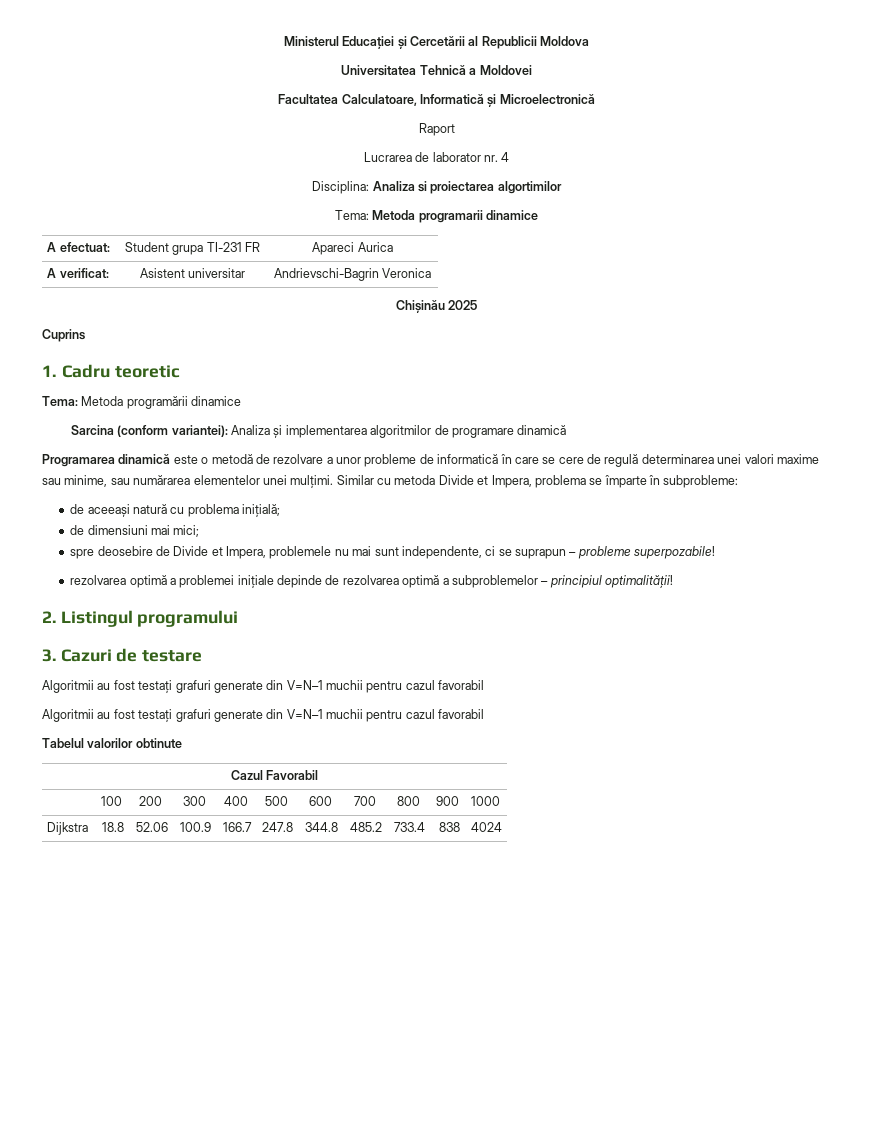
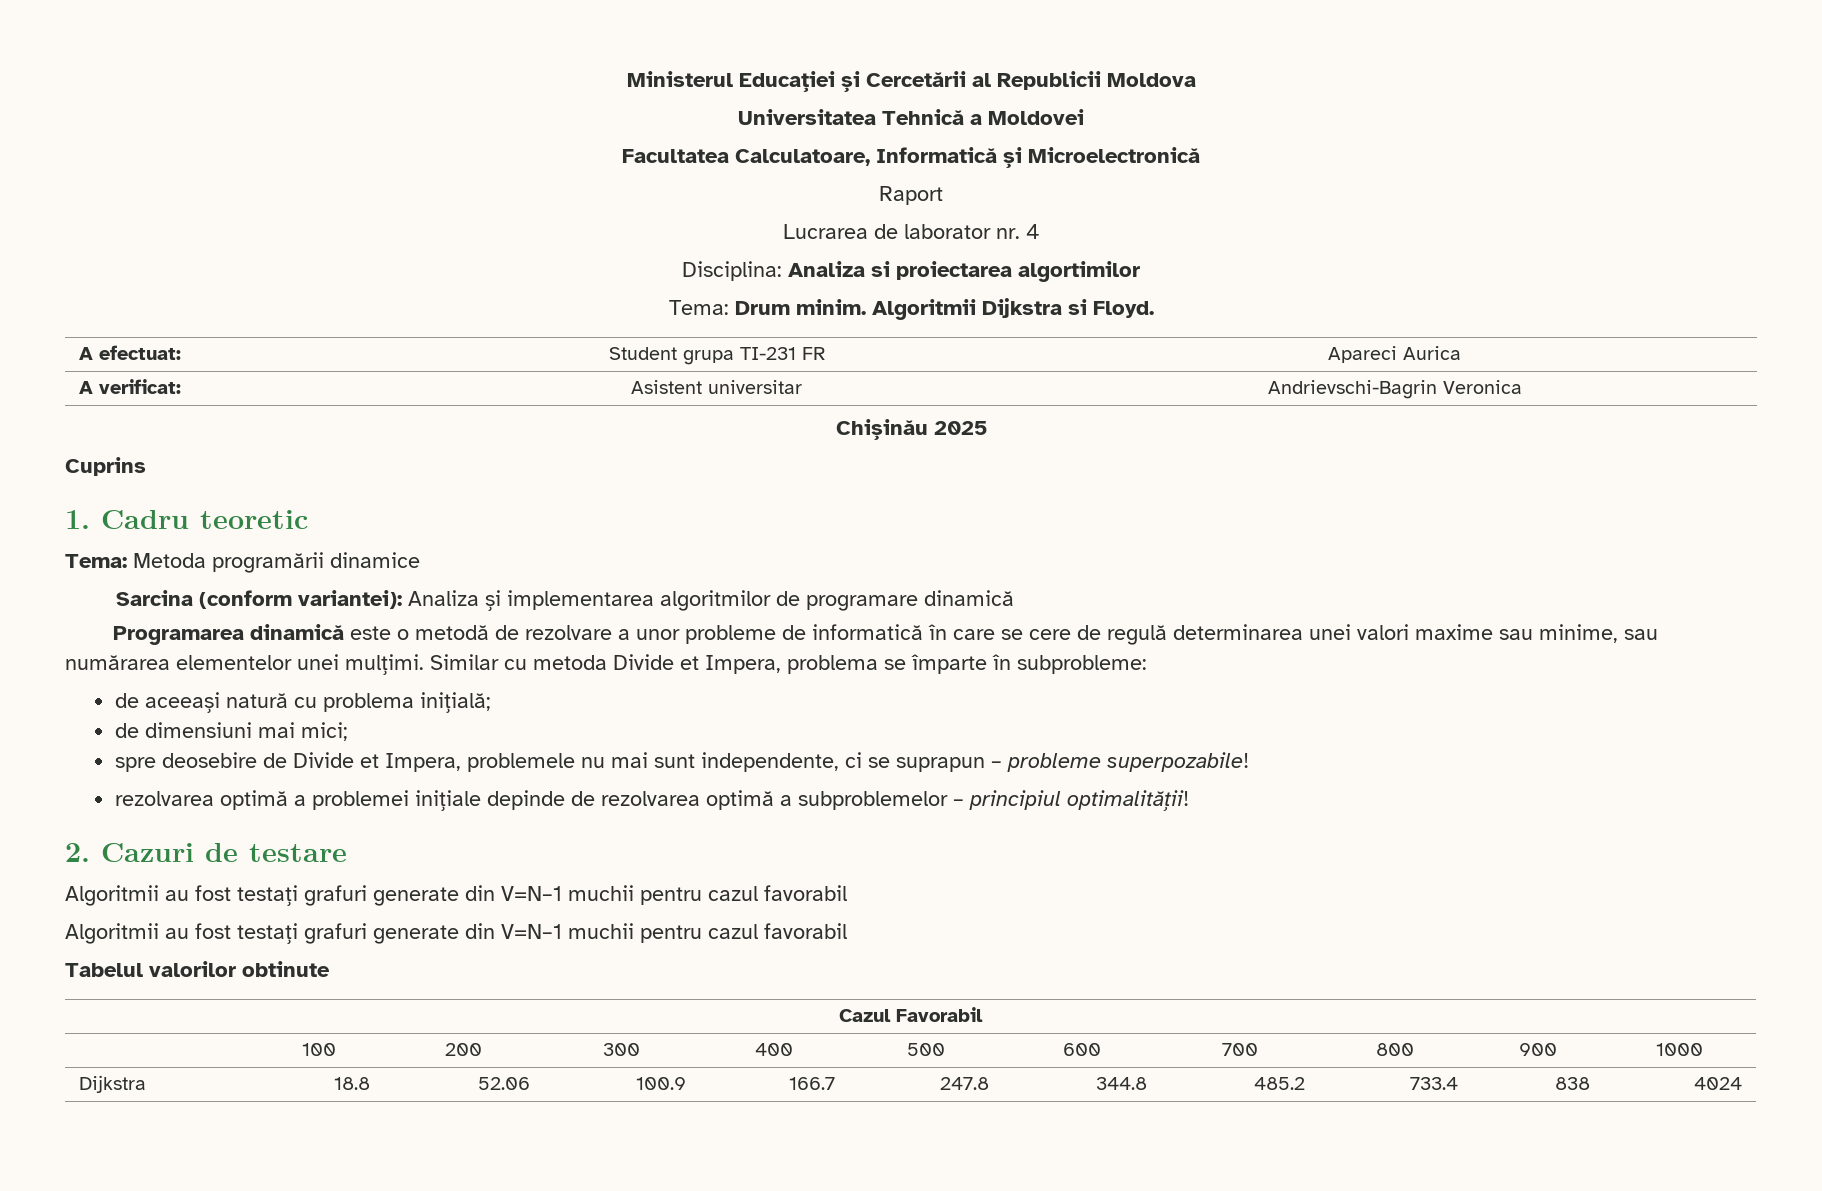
[372,210,539,223] Metoda programarii dinamice -> [734,298,1154,320] Drum minim. Algoritmii Dijkstra si Floyd.
[60,610,239,627] [42,649,56,662] Listingul programului // 3. -> (90, 852) none

